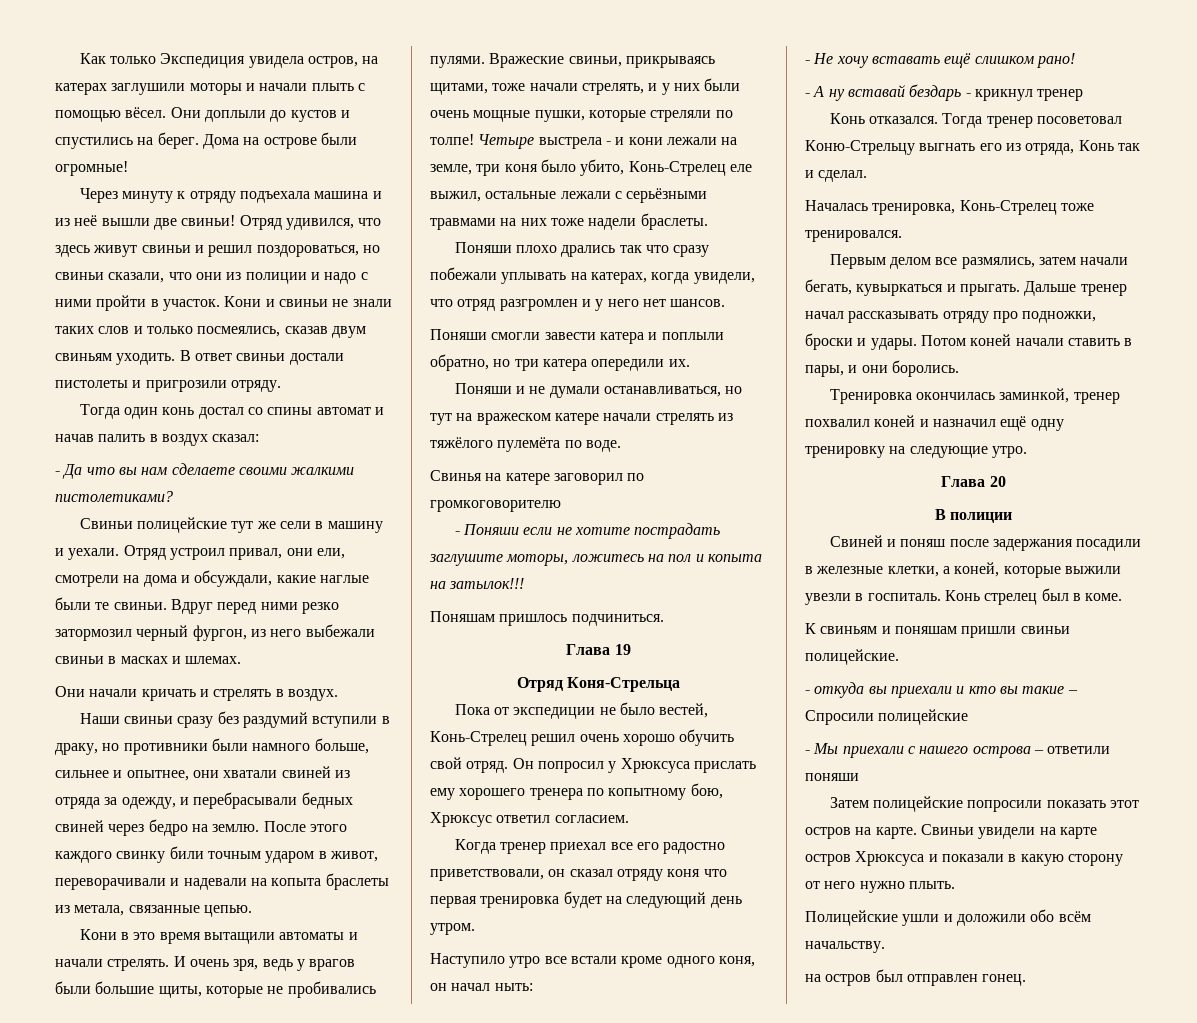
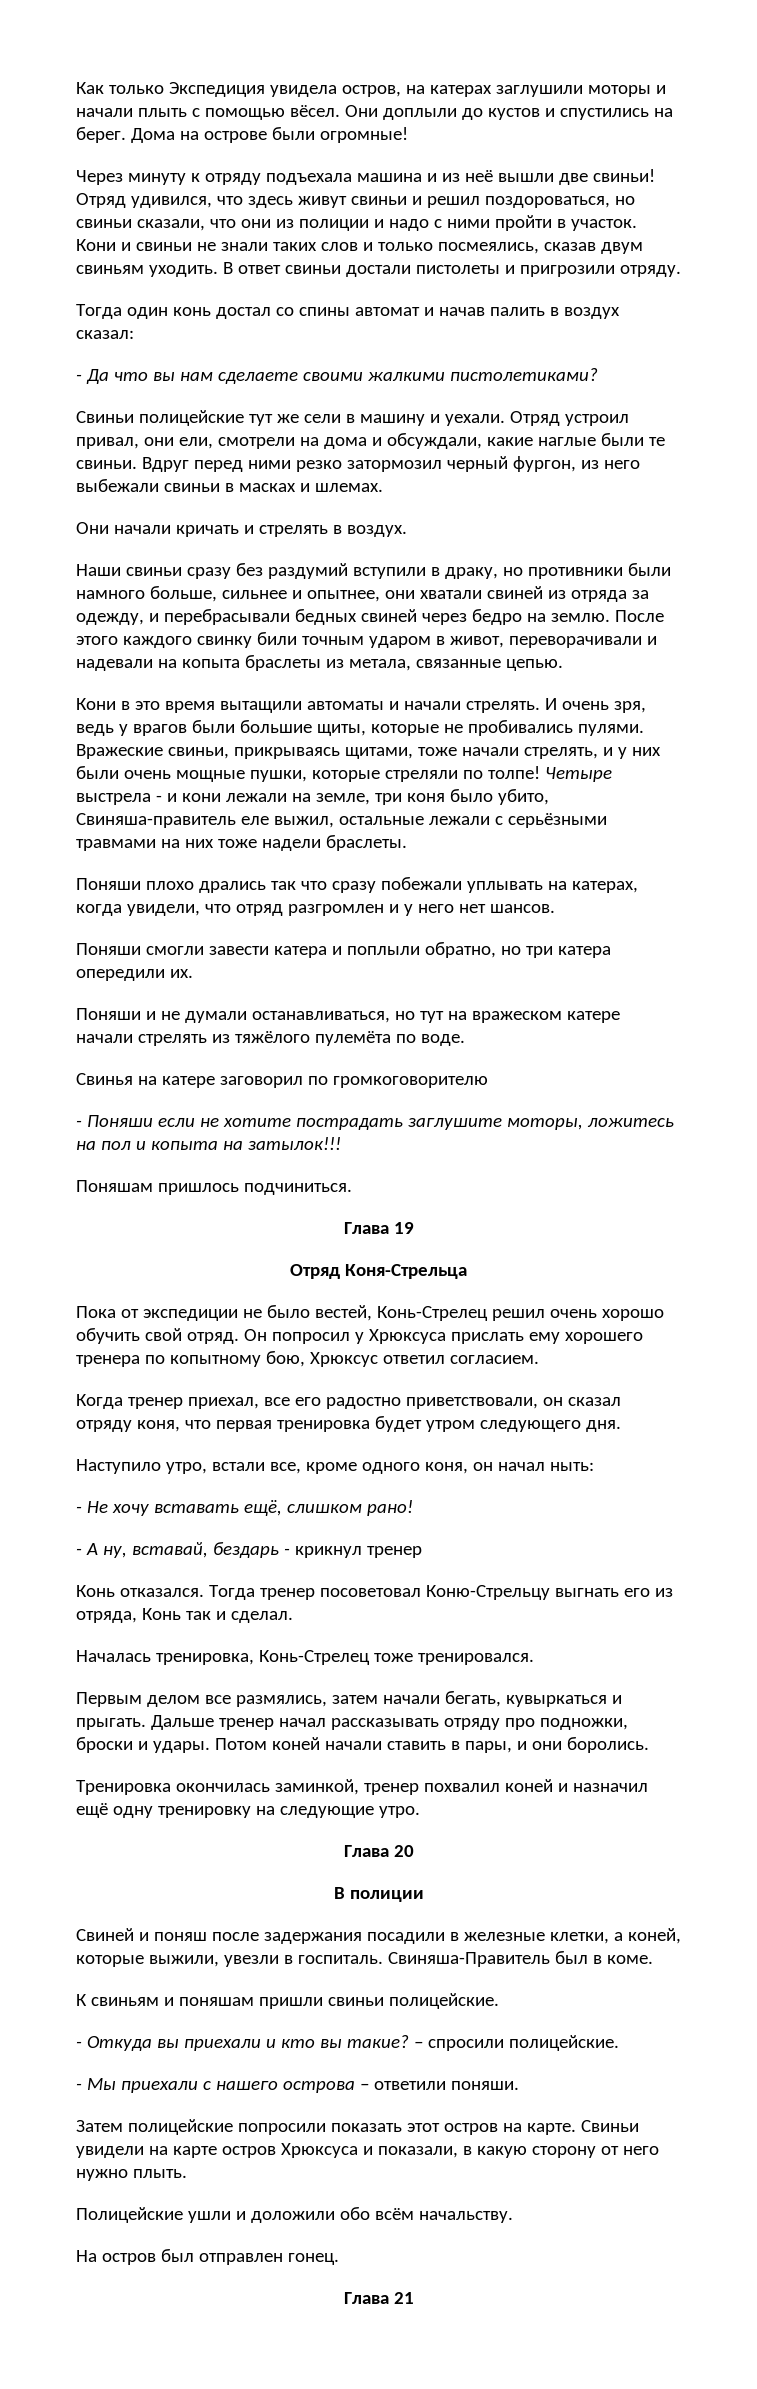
[628,161,726,176] Конь-Стрелец -> [76,813,236,828] Свиняша-правитель
[550,842,607,854] приехал -> [187,1397,259,1409] приехал,
[667,869,701,877] коня -> [136,1420,180,1432] коня,
[605,892,742,908] [430,923,475,935] [430,953,617,968] на следующий день утром. // Наступило утро все встали -> [425,1420,621,1432] [76,1459,301,1474] утром следующего дня. // Наступило утро, встали все,
[944,53,972,68] ещё -> [243,1500,282,1516] ещё,
[828,85,905,101] ну вставай -> [102,1542,208,1558] ну, вставай,
[1064,566,1121,574] выжили -> [148,1955,219,1967] выжили,
[944,590,1038,605] Конь стрелец -> [387,1952,550,1967] Свиняша-Правитель
[814,682,865,698] откуда -> [86,2036,152,2051] Откуда
[1022,686,1078,694] [805,709,969,725] такие – Спросили полицейские -> [346,2035,619,2051] такие? – спросили полицейские.
[805,773,859,781] поняши -> [450,2081,519,2090] поняши.
[941,854,1004,862] показали -> [377,2146,458,2158] показали,
[805,974,821,982] на -> [76,2250,97,2262] На
(1027, 980) none -> [343,2292,414,2304] // Глава 21

